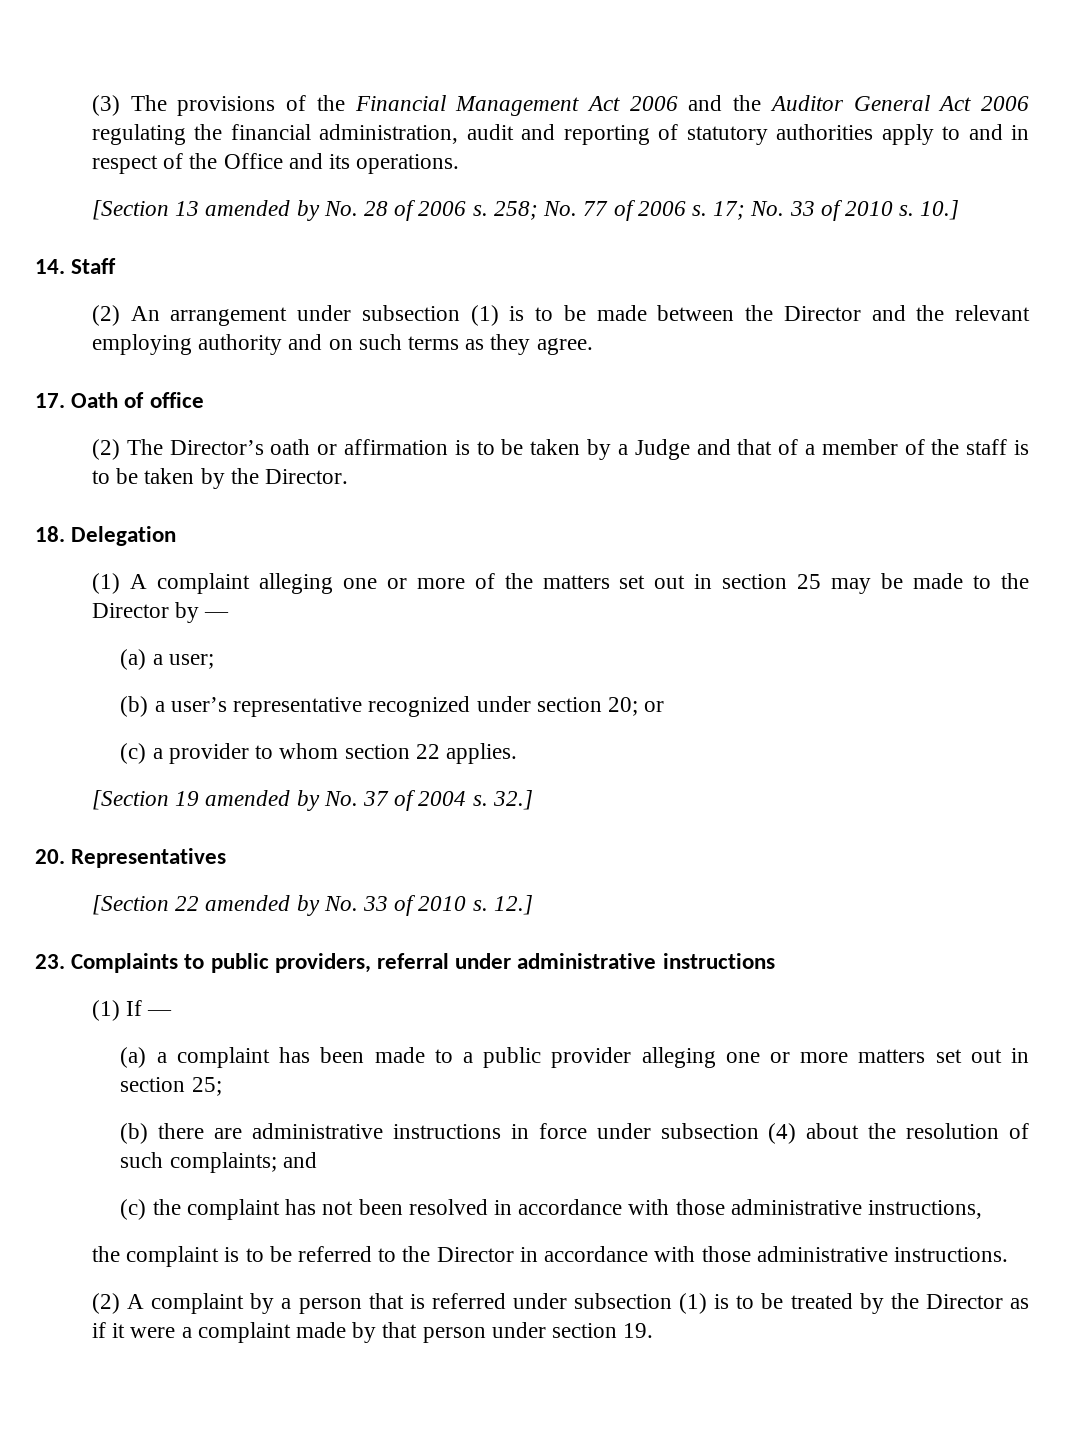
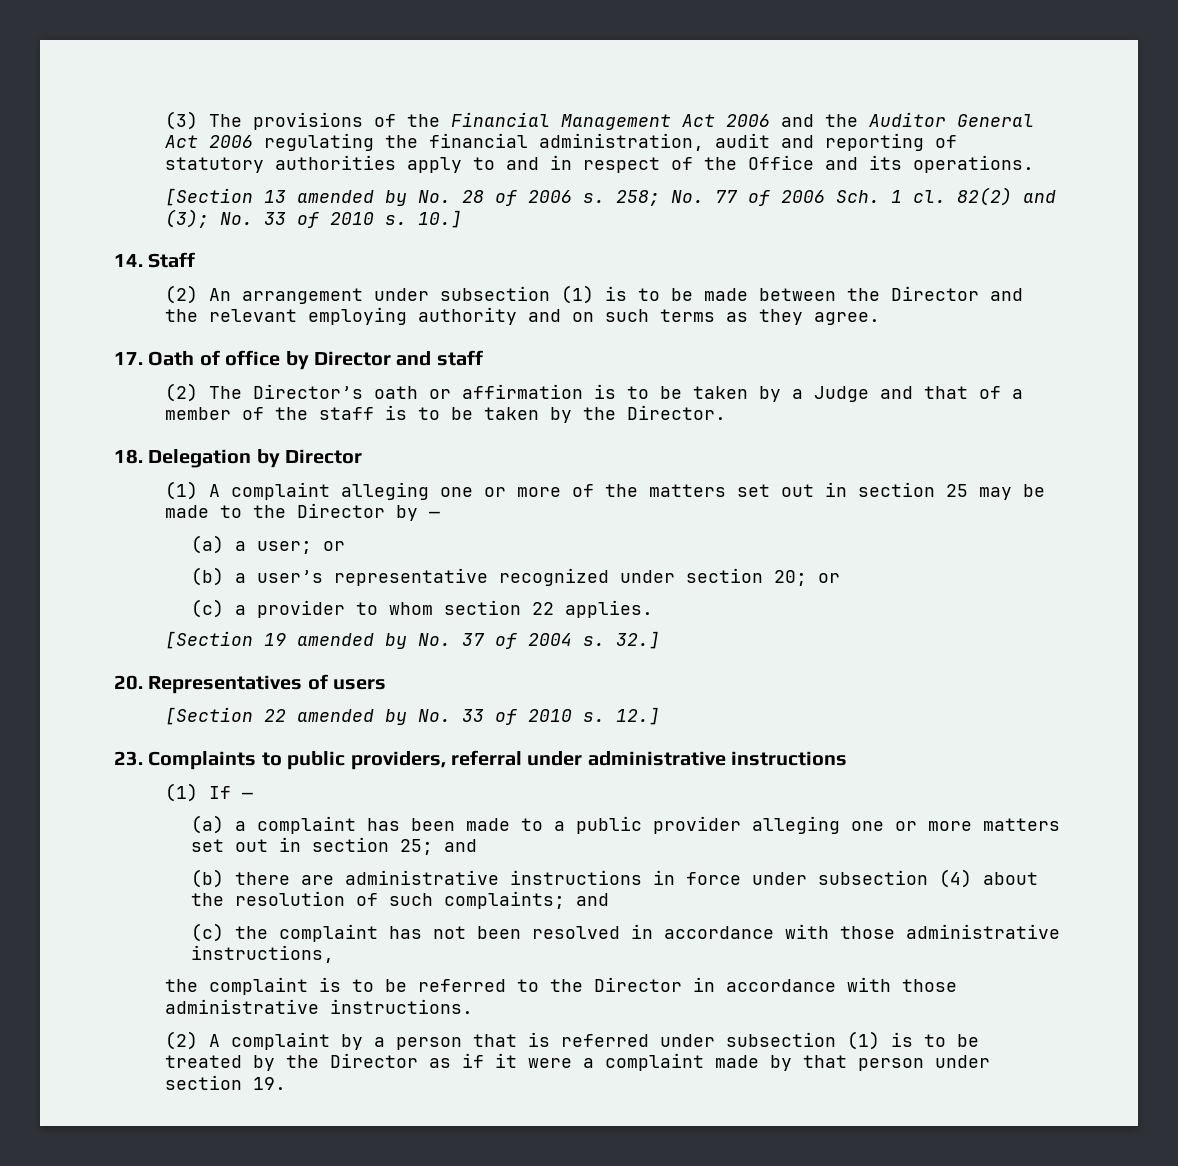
[691,201,746,220] s. 17; -> [836,187,1057,206] [165,209,210,228] Sch. 1 cl. 82(2) and (3);
(204, 400) none -> [285,350,483,370] by Director and staff
(177, 536) none -> [256,449,363,468] by Director
(214, 661) none -> [322,541,345,551] or
(227, 858) none -> [307,674,387,690] of users
(222, 1086) none -> [443,839,477,852] and

